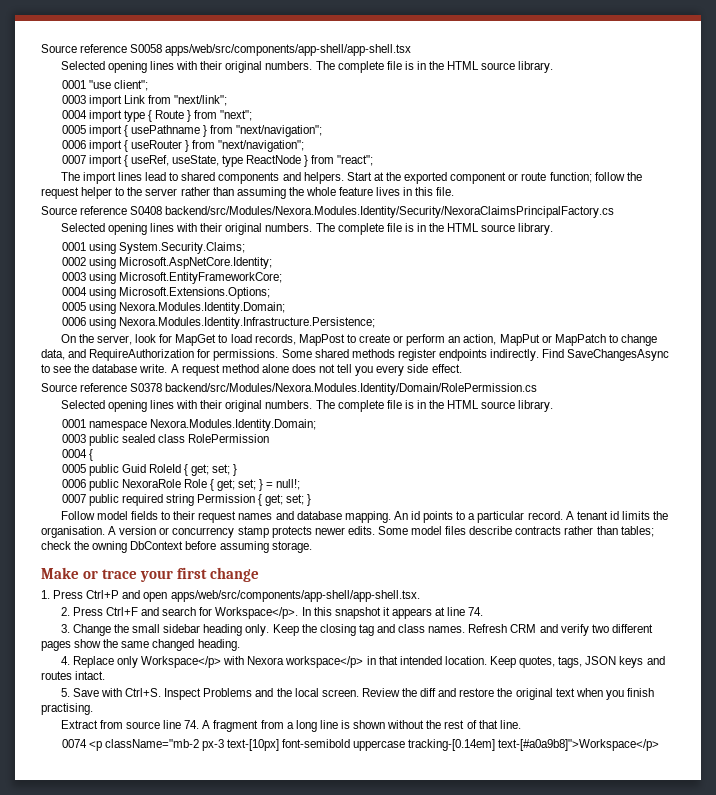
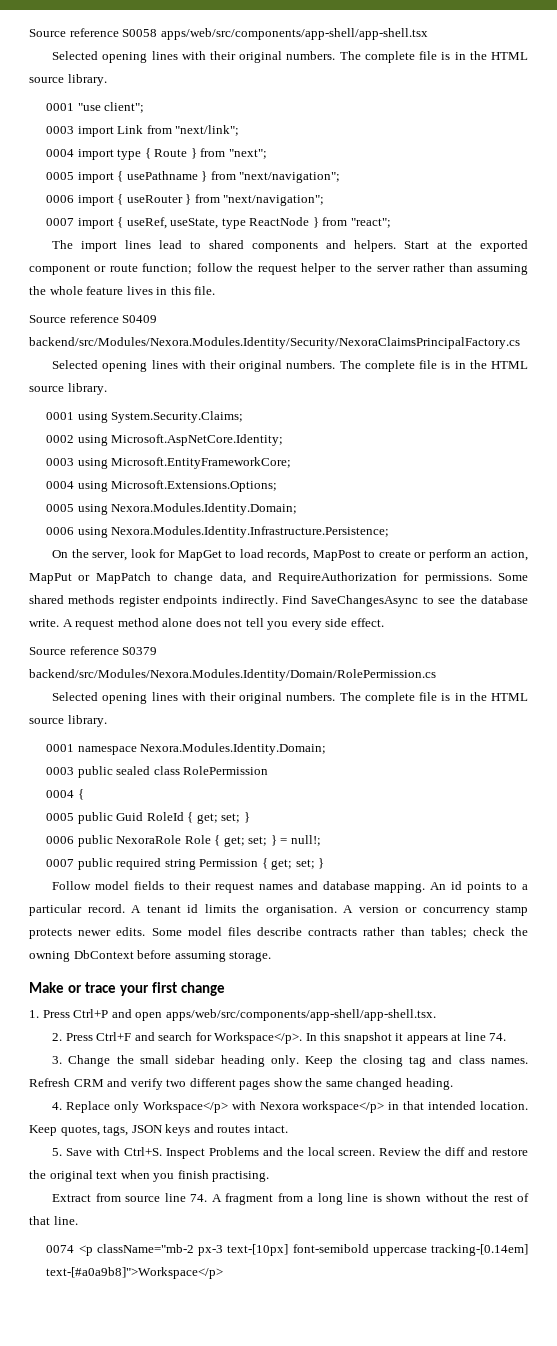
[130,206,163,215] S0408 -> [122,315,158,323] S0409
[130,383,163,392] S0378 -> [122,647,158,655] S0379

